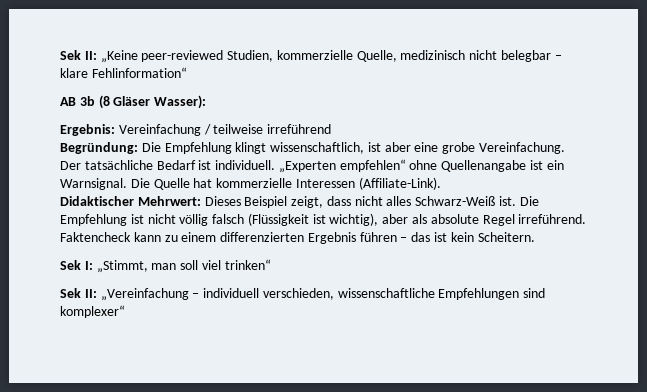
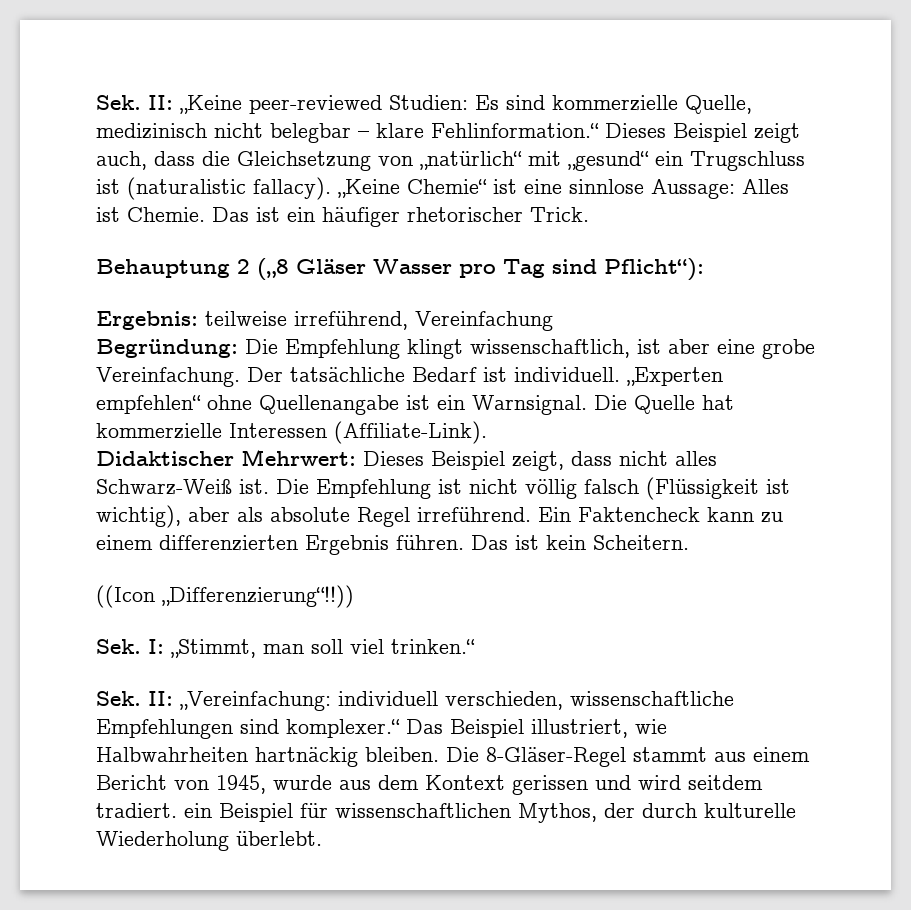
[60,50,81,60] Sek -> [96,95,141,110] Sek.
[227,50,274,62] Studien, -> [389,95,545,110] Studien: Es sind
[91,67,187,78] [60,95,207,109] Fehlinformation“ // AB 3b (8 Gläser Wasser): -> [431,123,800,143] [96,151,805,171] [96,177,789,200] [96,207,589,227] [96,258,704,281] Fehlinformation.“ Dieses Beispiel zeigt auch, dass die Gleichsetzung von „natürlich“ mit „gesund“ ein Trugschluss ist (naturalistic fallacy). „Keine Chemie“ ist eine sinnlose Aussage: Alles ist Chemie. Das ist ein häufiger rhetorischer Trick. // Behauptung 2 („8 Gläser Wasser pro Tag sind Pflicht“):
(115, 130) none -> [205,311,408,330] teilweise irreführend,
[203,124,332,135] / teilweise irreführend -> (553, 321) none
(587, 219) none -> [538,507,571,522] Ein
[359,232,431,242] führen – das -> [396,535,508,550] führen. Das
[60,260,81,270] Sek -> [96,585,354,608] [96,639,141,654] ((Icon „Differenzierung“!!)) // Sek.
[224,259,271,270] [60,288,200,301] trinken“ // Sek II: „Vereinfachung – -> [391,639,475,654] [96,691,331,711] trinken.“ // Sek. II: „Vereinfachung:
[60,305,125,318] komplexer“ -> [286,719,667,738] [96,747,810,767] [96,775,763,795] [96,803,796,823] [96,831,322,851] komplexer.“ Das Beispiel illustriert, wie Halbwahrheiten hartnäckig bleiben. Die 8-Gläser-Regel stammt aus einem Bericht von 1945, wurde aus dem Kontext gerissen und wird seitdem tradiert. ein Beispiel für wissenschaftlichen Mythos, der durch kulturelle Wiederholung überlebt.

